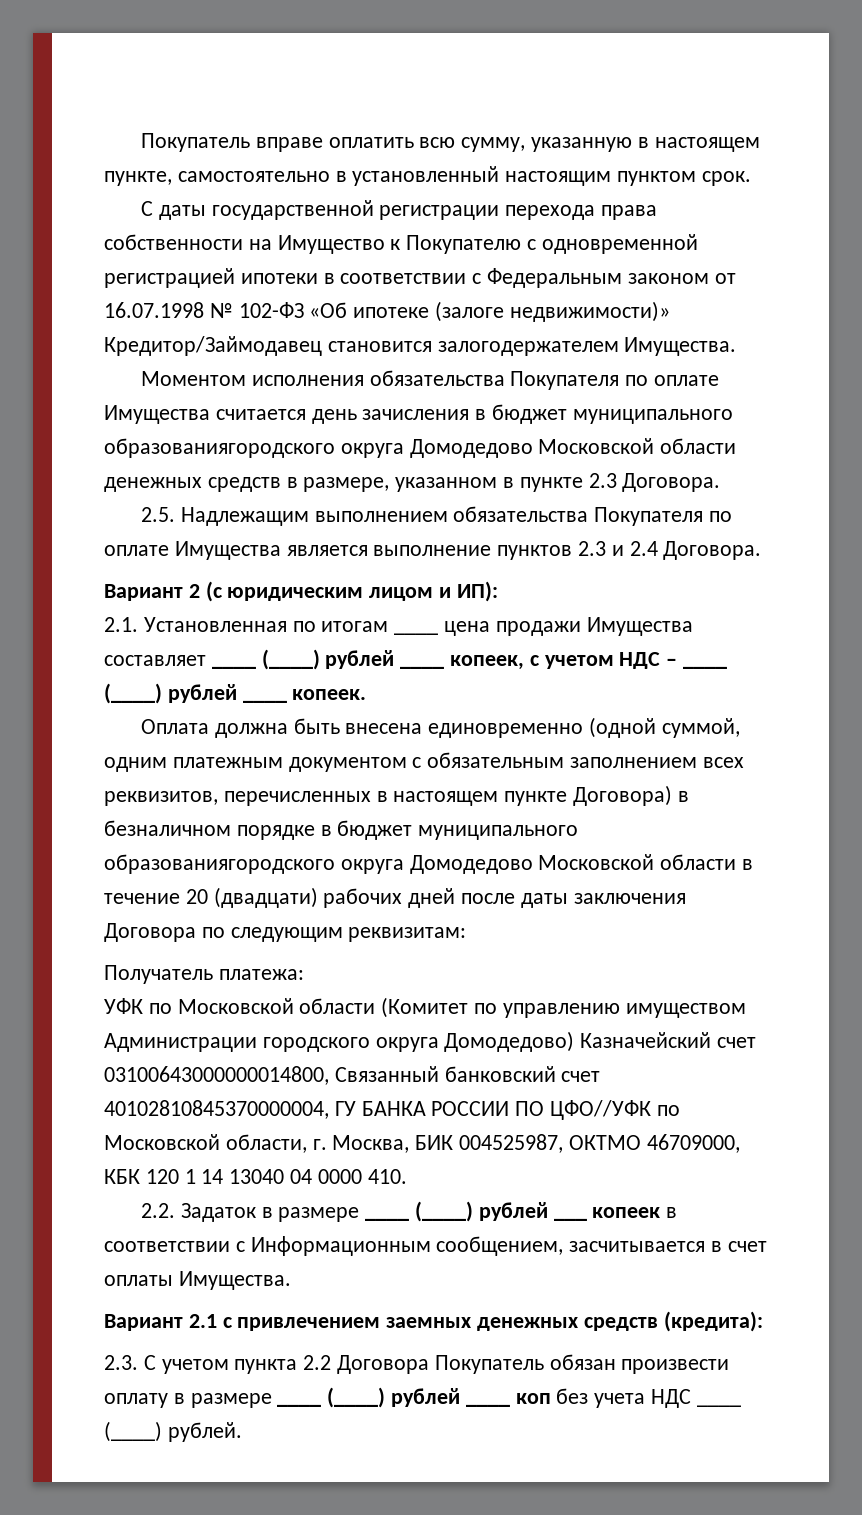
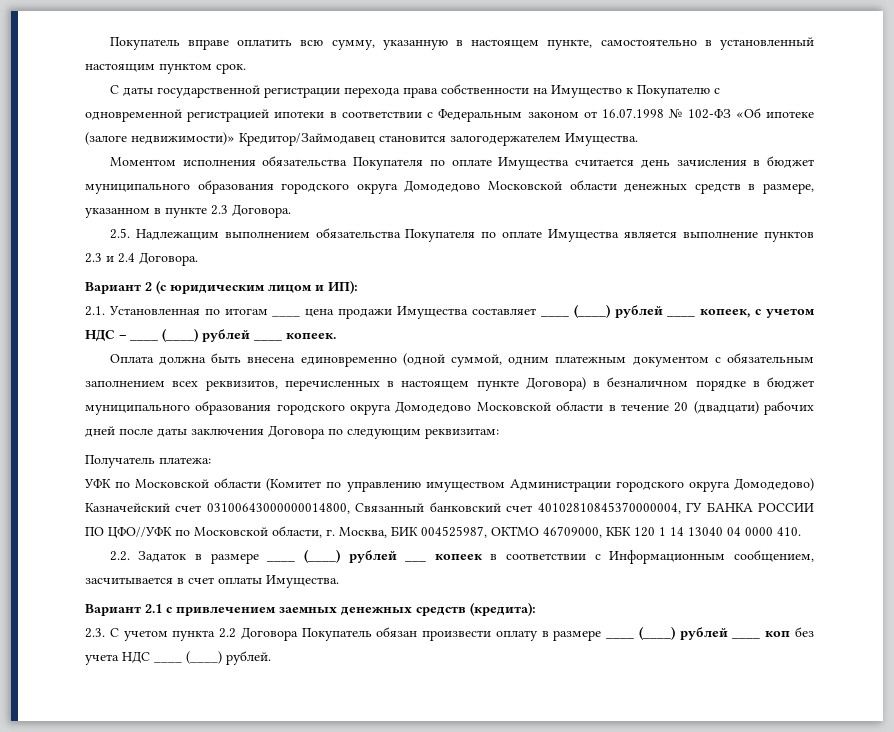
[104,438,335,458] образованиягородского -> [197,180,350,194] образования городского
[104,854,335,874] образованиягородского -> [195,401,345,415] образования городского

